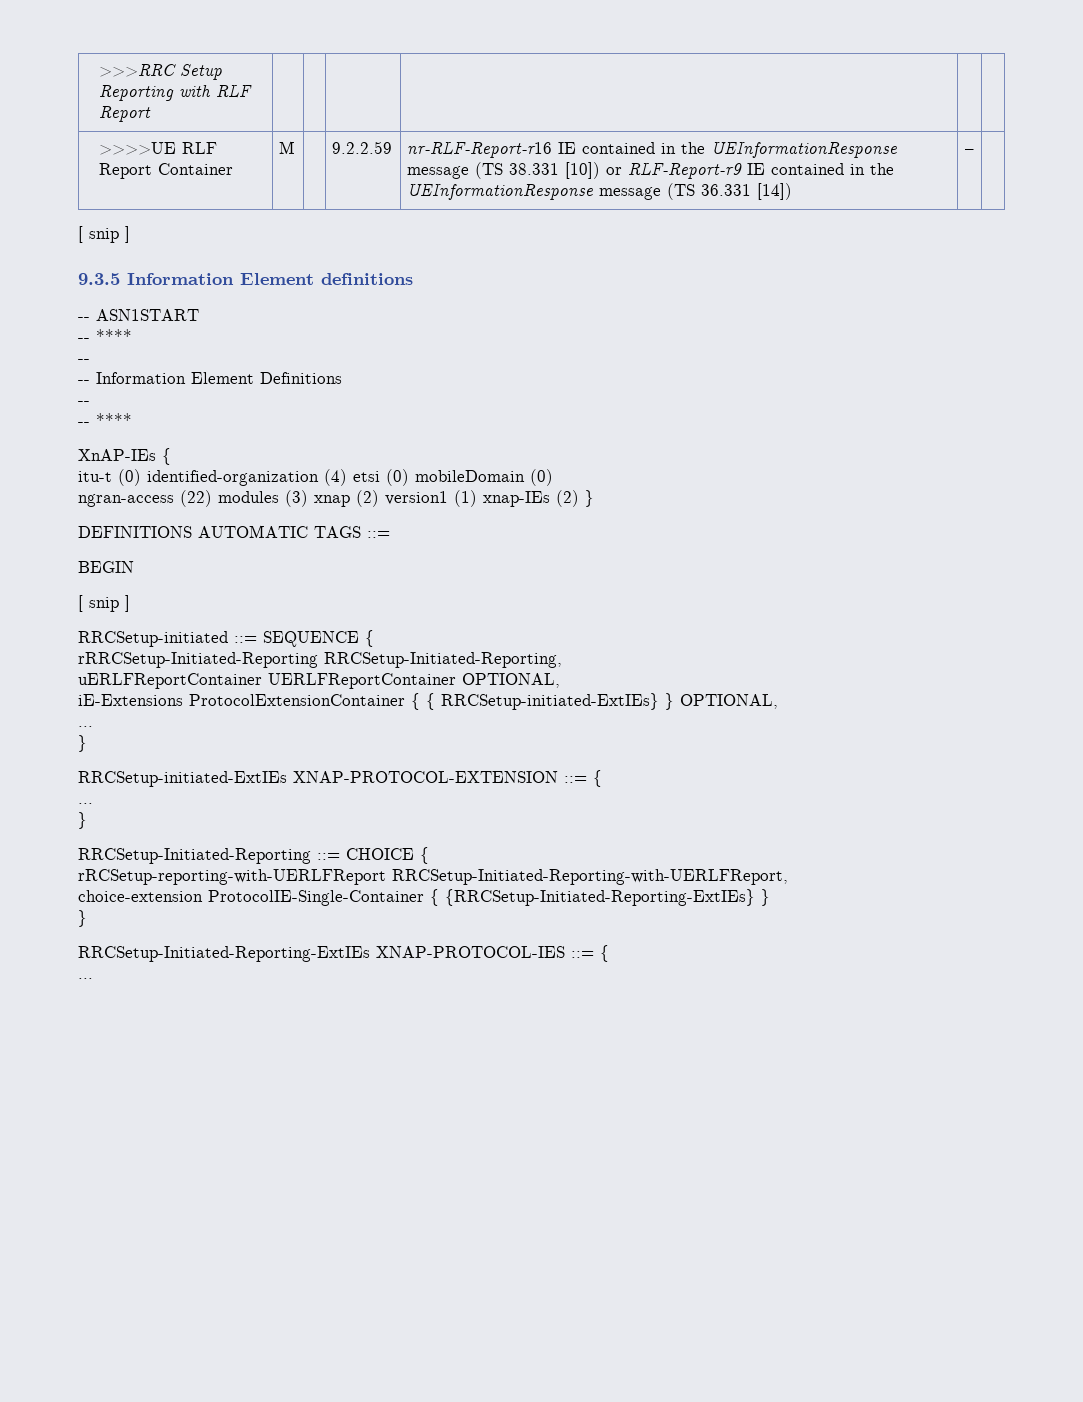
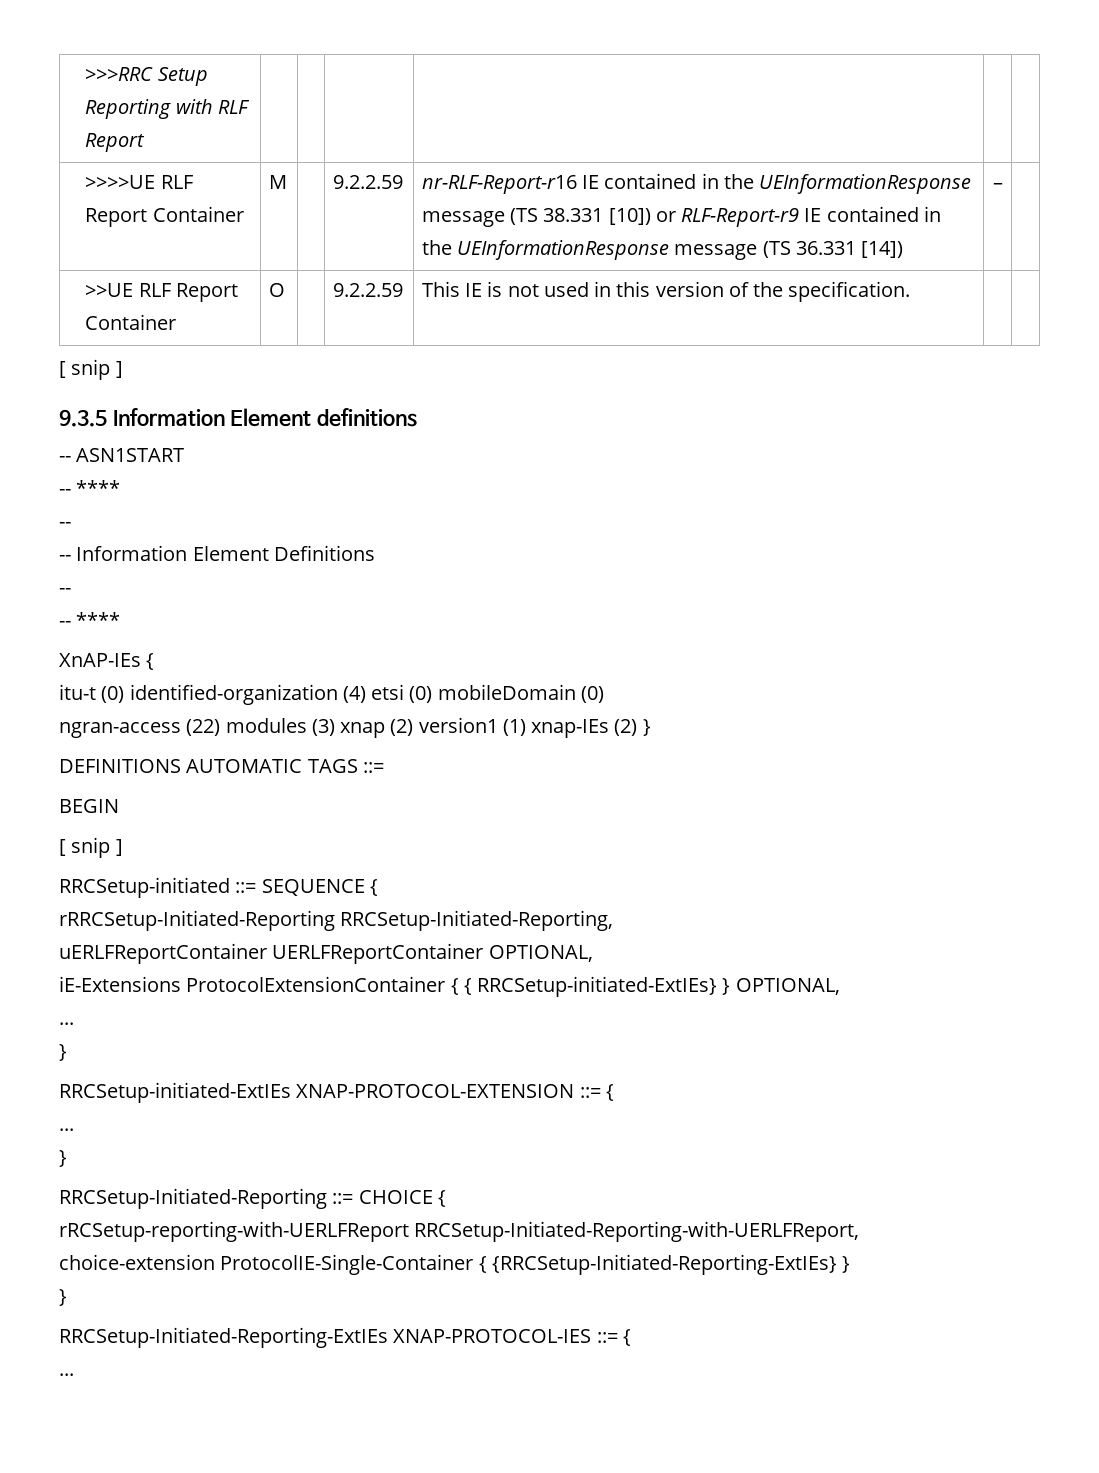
(974, 151) none -> [85,283,238,302] [85,314,177,330] [268,283,285,297] [332,283,403,297] [421,281,911,302] // >>UE RLF Report Container | O | | 9.2.2.59 | This IE is not used in this version of the specification. | |

